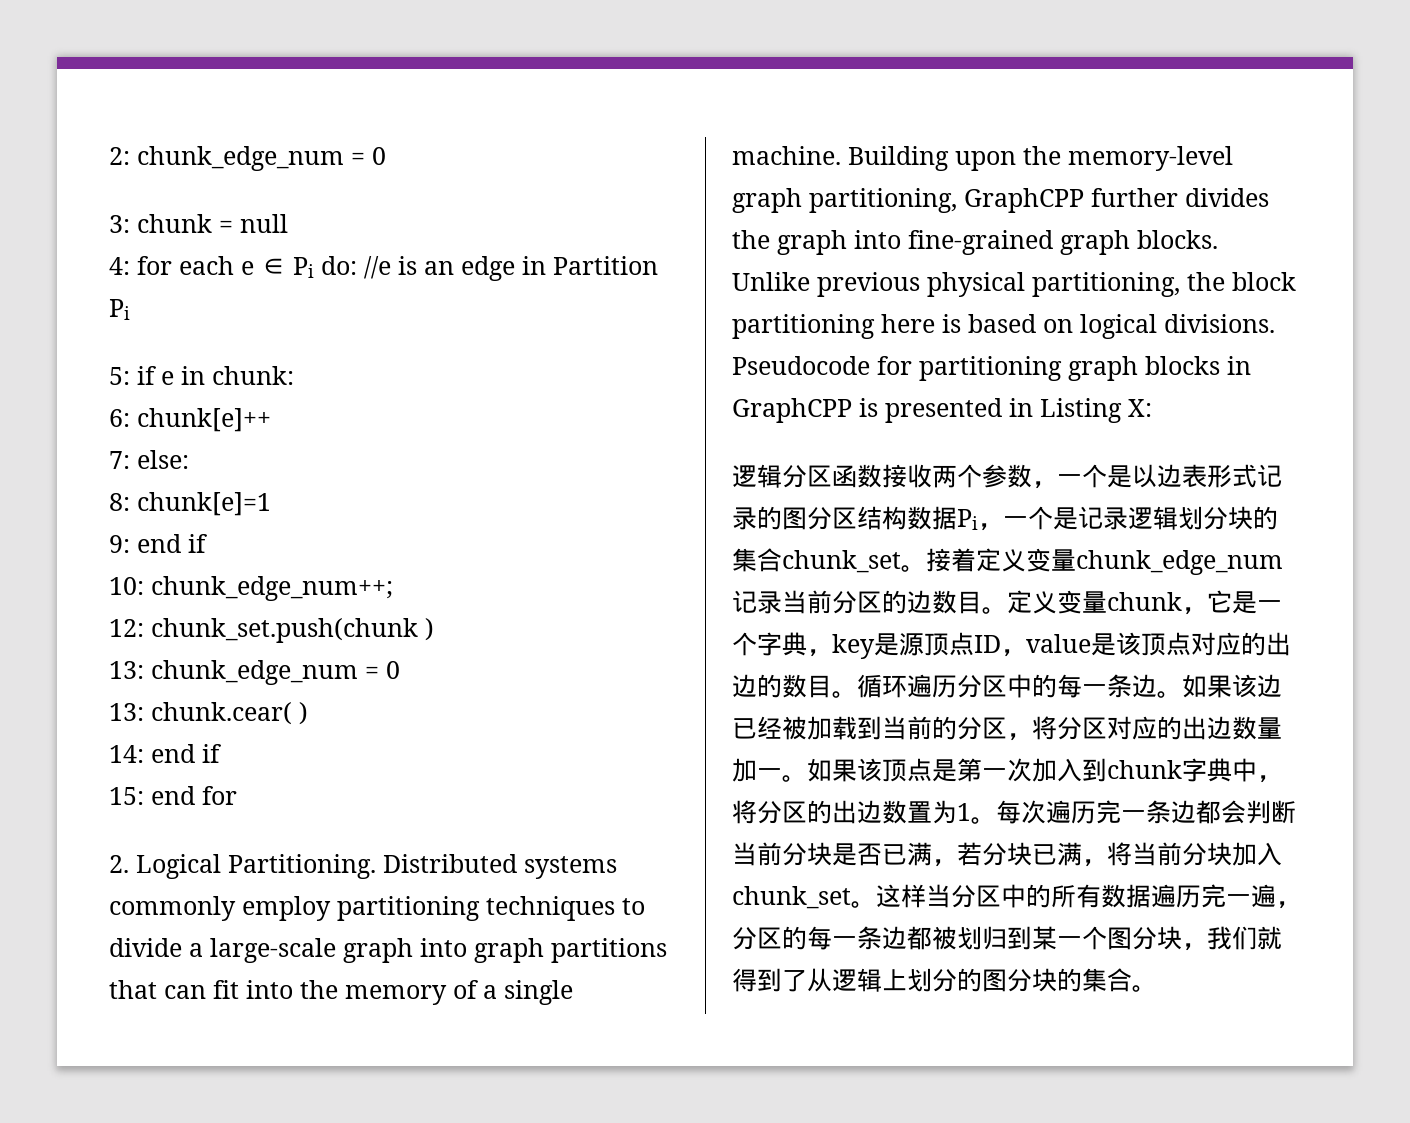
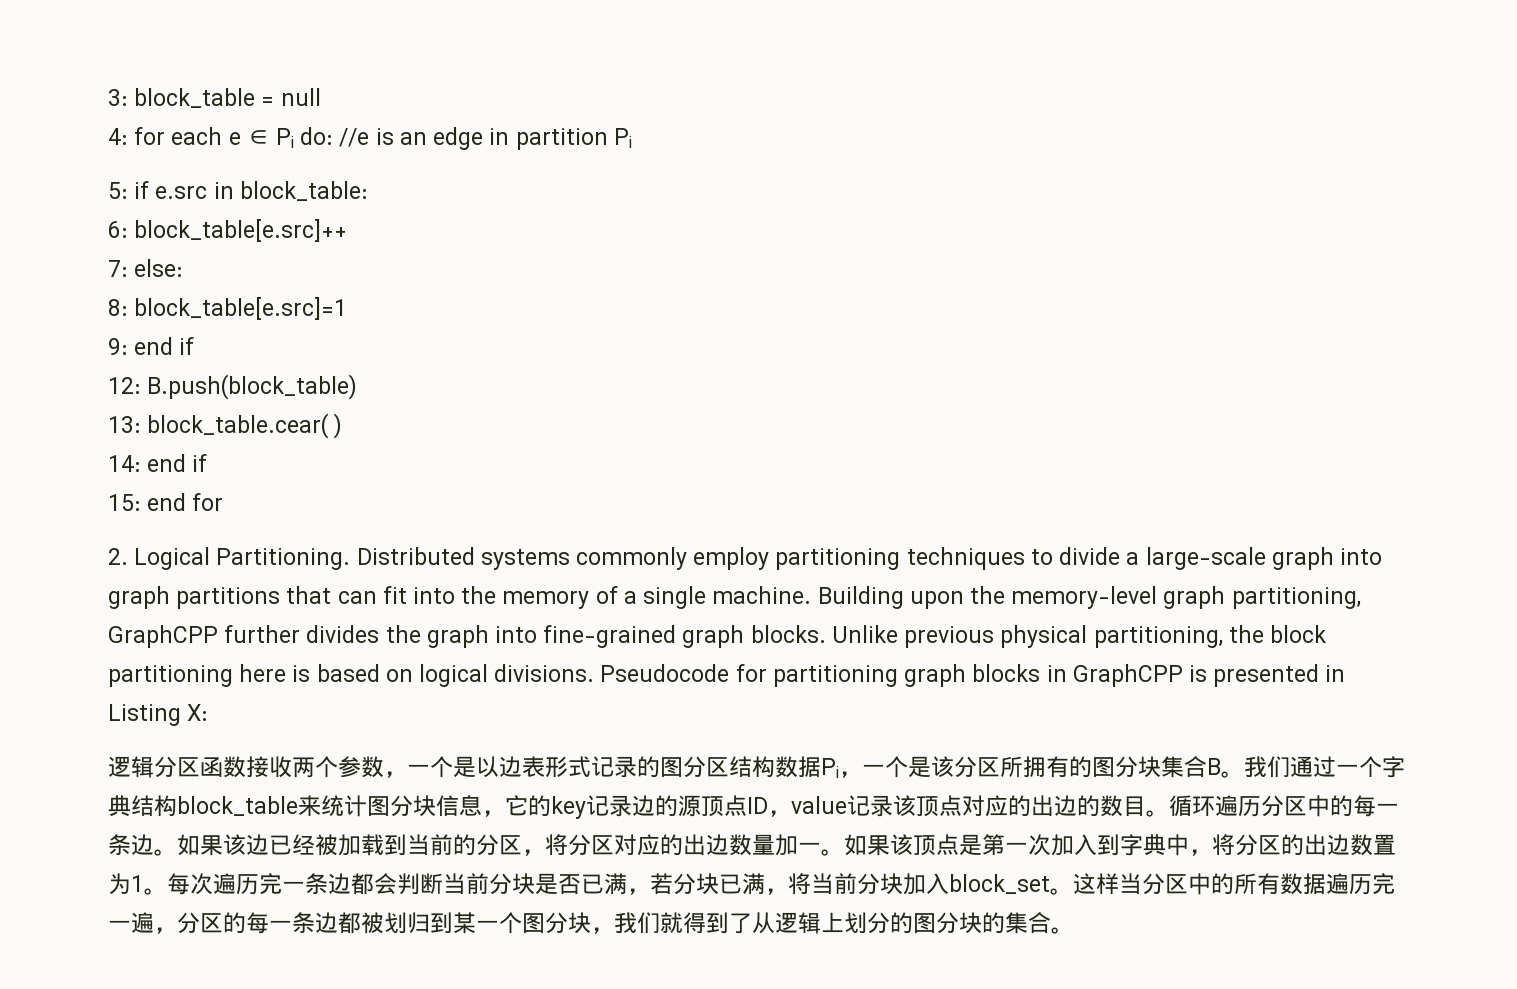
[109,146,386,171] [109,214,212,233] 2: chunk_edge_num = 0 // 3: chunk -> [108,88,256,108] 3: block_table
[553,256,658,275] Partition -> [515,128,608,150] partition
[161,366,294,385] e in chunk: -> [155,181,368,201] e.src in block_table:
[137,408,271,432] chunk[e]++ -> [134,219,348,242] block_table[e.src]++
[137,492,271,516] chunk[e]=1 -> [134,297,348,320] block_table[e.src]=1
[109,576,393,601] // 10: chunk_edge_num++; -> (195, 346) none
[151,618,434,643] [109,660,400,685] [109,702,292,725] chunk_set.push(chunk ) // 13: chunk_edge_num = 0 // 13: chunk.cear( -> [147,374,358,400] [108,413,329,439] B.push(block_table) // 13: block_table.cear(
[1078,506,1278,530] [732,548,1283,575] [732,590,1282,615] [732,632,899,659] 记录逻辑划分块的集合chunk_set。接着定义变量chunk_edge_num记录当前分区的边数目。定义变量chunk，它是一个字典，key是 -> [931,756,1405,778] [108,795,678,819] 该分区所拥有的图分块集合B。我们通过一个字典结构block_table来统计图分块信息，它的key记录边的
[1091,633,1116,656] 是 -> [847,795,893,817] 记录
[1107,760,1182,779] chunk -> (1120, 845) none
[732,886,851,909] chunk_set -> [949,874,1050,894] block_set

